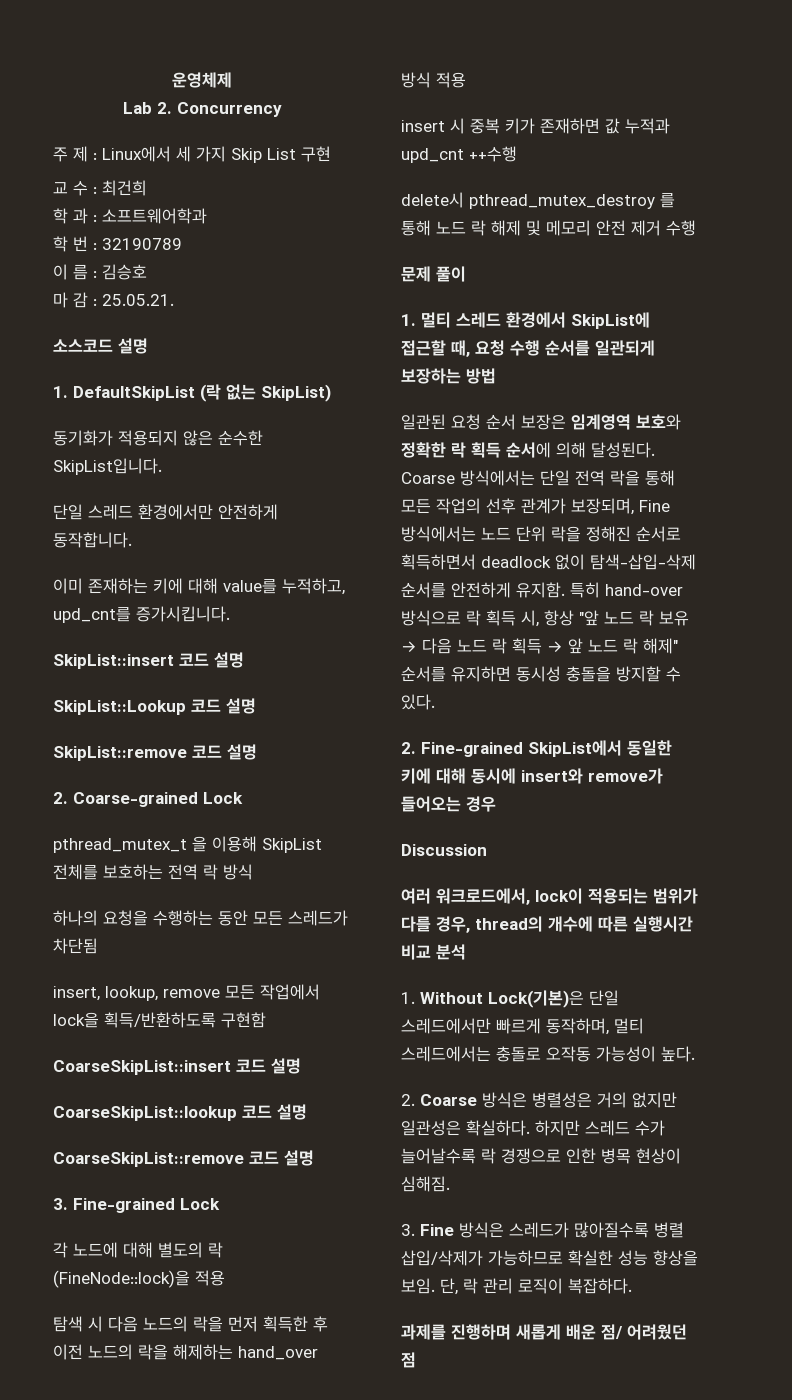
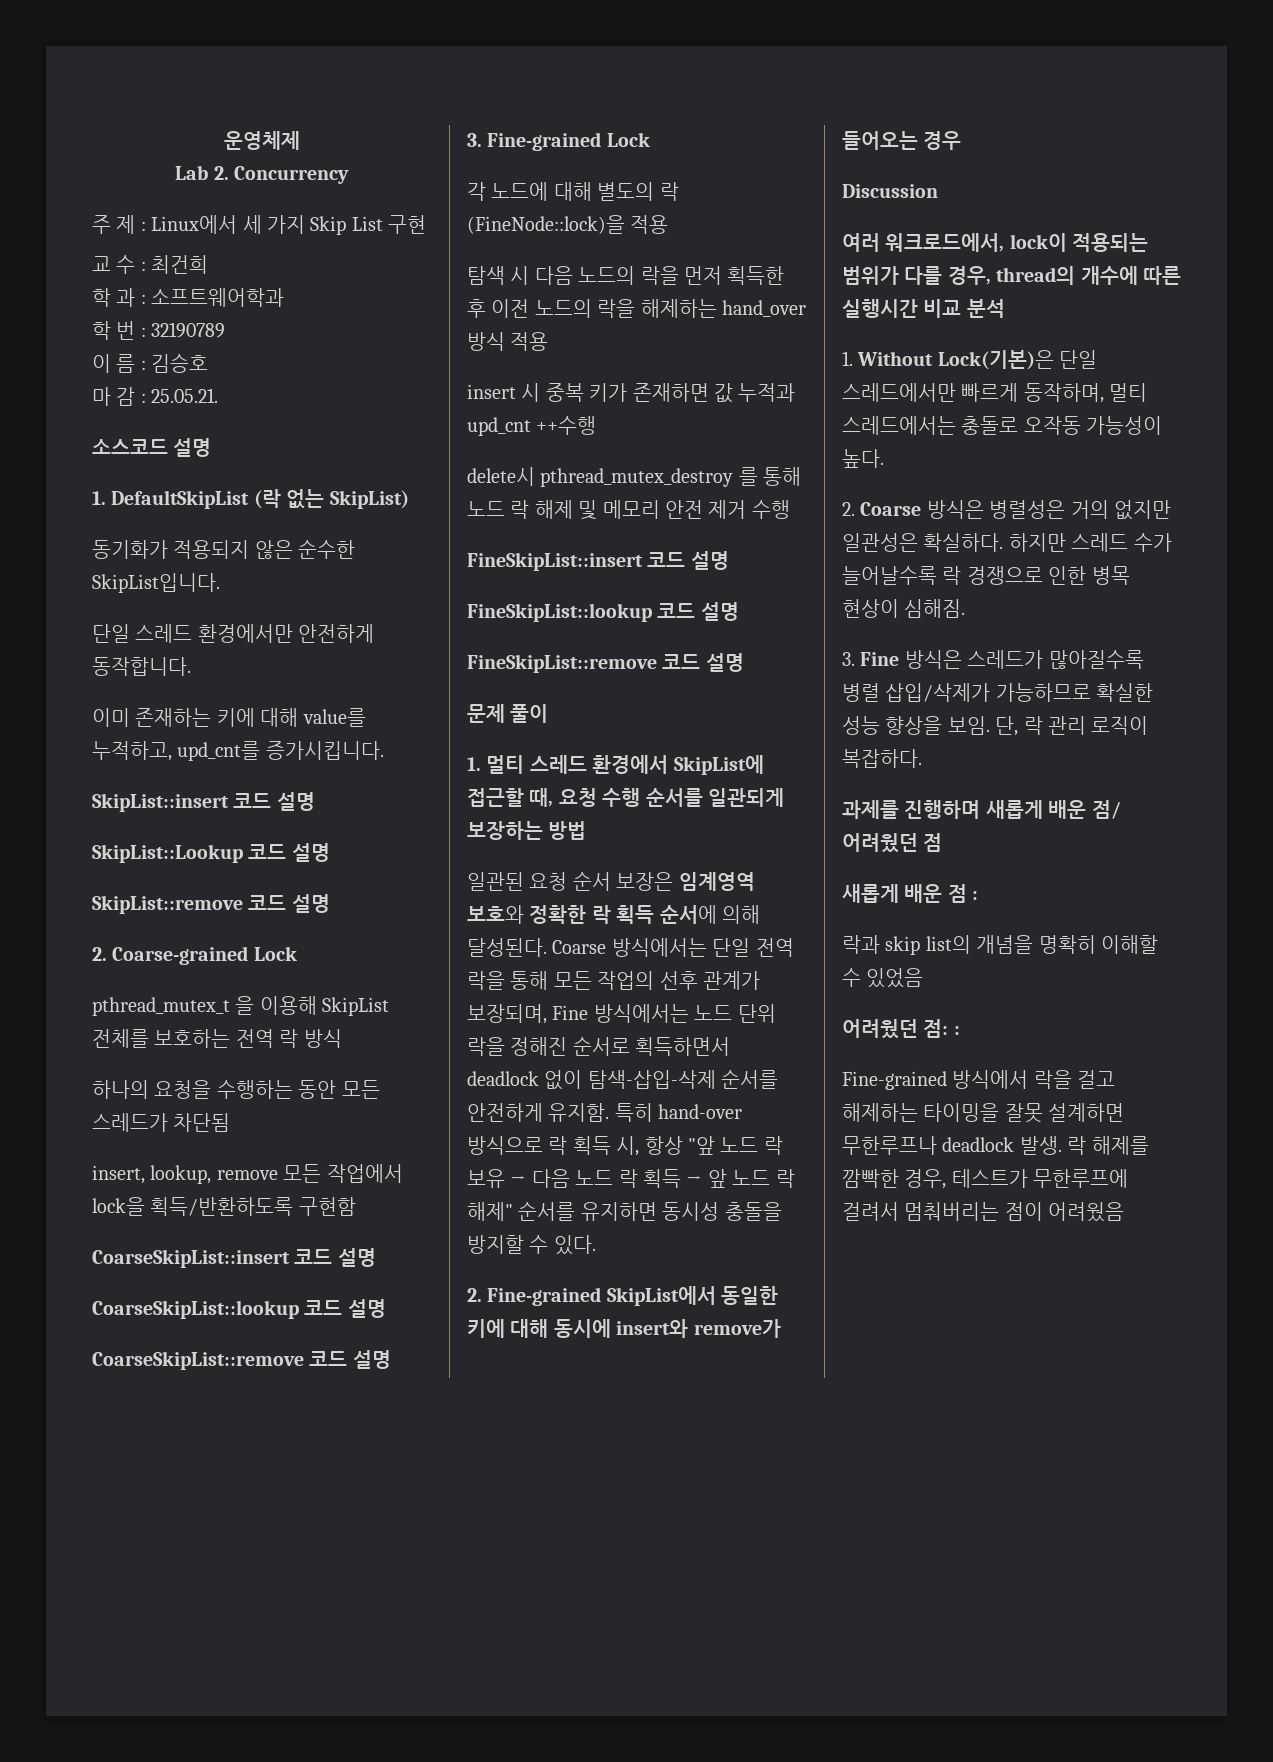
(696, 228) none -> [467,551,729,571] [467,602,739,622] [467,653,744,673] // FineSkipList::insert 코드 설명 // FineSkipList::lookup 코드 설명 // FineSkipList::remove 코드 설명
(416, 1360) none -> [842,884,979,903] [842,935,1158,955] [842,968,924,988] [842,1019,960,1039] [842,1070,1116,1090] [842,1103,1125,1123] [842,1136,1149,1155] [842,1169,1129,1189] [842,1202,1125,1222] // 새롭게 배운 점 : // 락과 skip list의 개념을 명확히 이해할 수 있었음 // 어려웠던 점: : // Fine-grained 방식에서 락을 걸고 해제하는 타이밍을 잘못 설계하면 무한루프나 deadlock 발생. 락 해제를 깜빡한 경우, 테스트가 무한루프에 걸려서 멈춰버리는 점이 어려웠음

